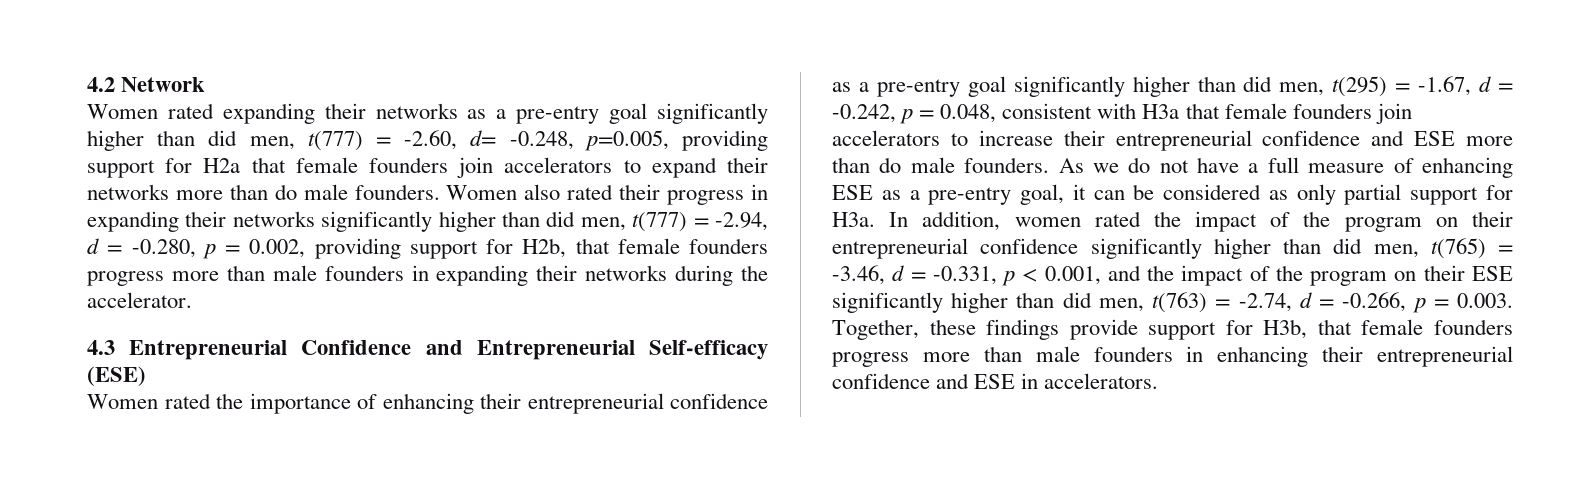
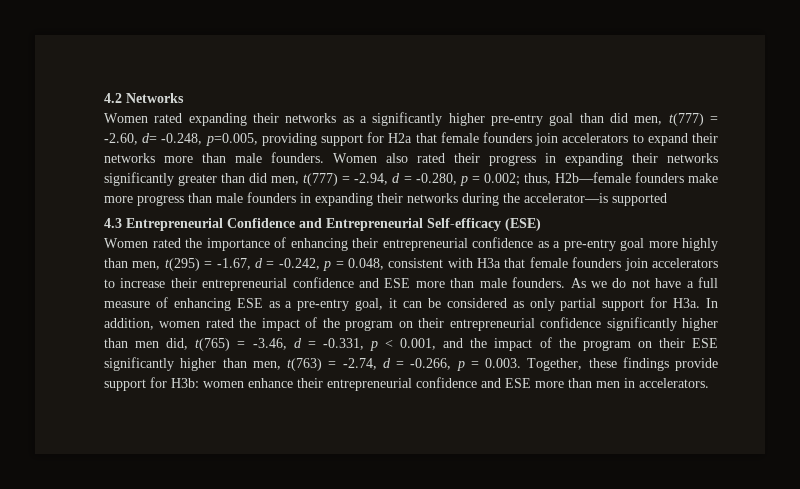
[121,77,206,92] Network -> [126,93,184,103] Networks
[516,103,768,124] [87,130,144,151] pre-entry goal significantly higher -> [372,112,574,126] significantly higher pre-entry goal
[274,184,297,200] do -> (226, 158) none
[438,211,496,232] higher -> [178,174,218,186] greater
[249,238,768,259] [87,271,219,286] 0.002, providing support for H2b, that female founders progress more -> [483,172,718,186] [104,195,184,206] 0.002; thus, H2b—female founders make more progress
[87,292,192,308] accelerator. -> [524,193,667,206] accelerator—is supported
[1013,76,1273,97] significantly higher than did -> [648,238,718,251] [104,258,128,268] more highly than
[879,157,902,173] do -> (475, 283) none
[1333,238,1419,258] did men, -> [135,338,189,350] men did,
[1062,292,1092,308] did -> (247, 363) none
[1263,319,1513,339] [832,346,1513,367] [832,373,1016,389] H3b, that female founders progress more than male founders in enhancing their entrepreneurial confidence and ESE -> [171,377,620,391] H3b: women enhance their entrepreneurial confidence and ESE more than men

